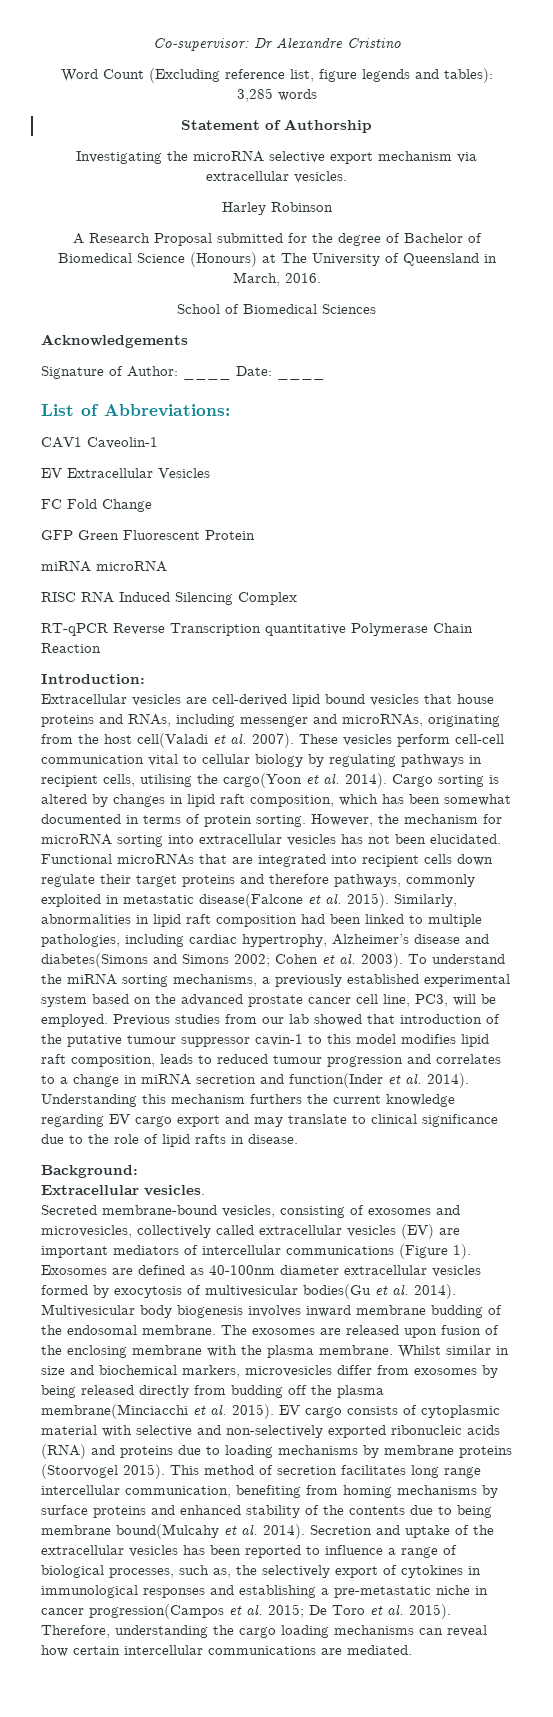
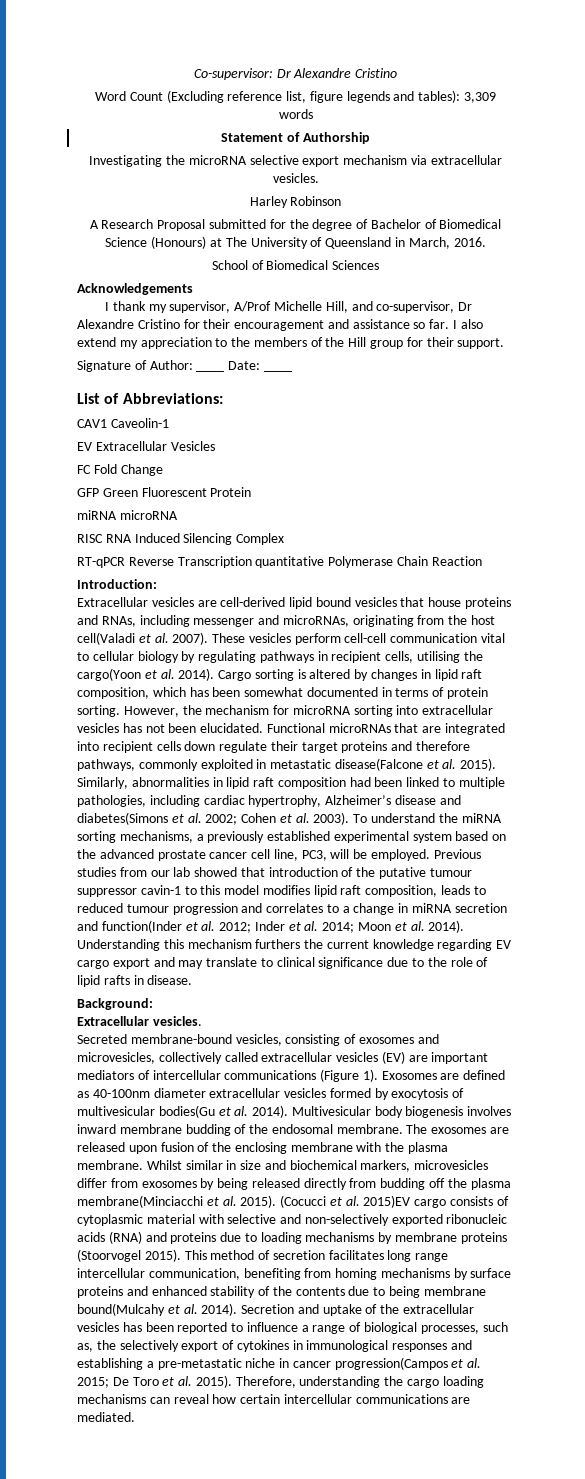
[236,88,273,102] 3,285 -> [464,92,497,103] 3,309
(188, 341) none -> [105,301,473,313] [77,319,483,331] [77,337,505,349] // I thank my supervisor, A/Prof Michelle Hill, and co-supervisor, Dr Alexandre Cristino for their encouragement and assistance so far. I also extend my appreciation to the members of the Hill group for their support.
[153,954,229,964] and Simons -> [171,813,202,823] et al.
(422, 1078) none -> [219,921,425,933] 2012; Inder et al. 2014; Moon et al.
[279,1405,300,1415] EV -> [280,1195,411,1208] (Cocucci et al. 2015)EV

